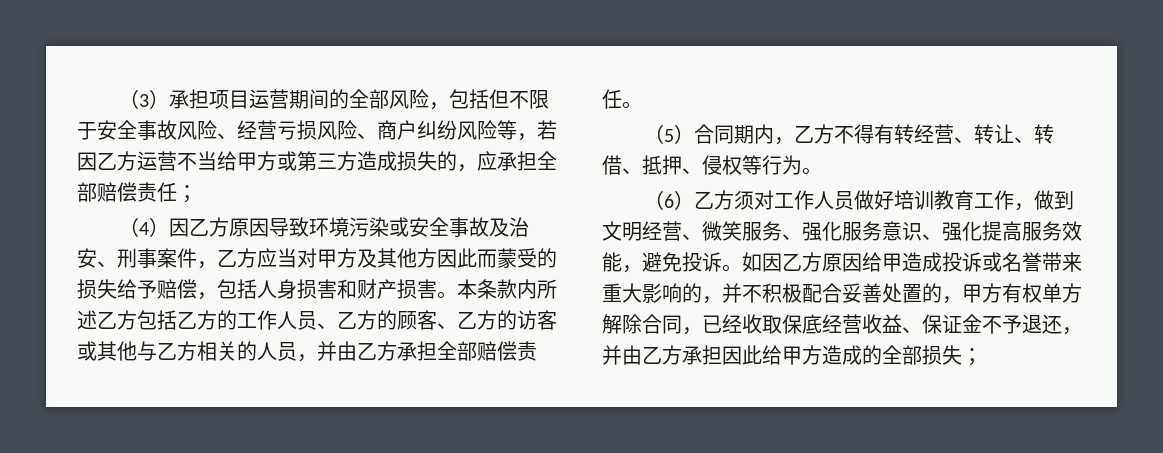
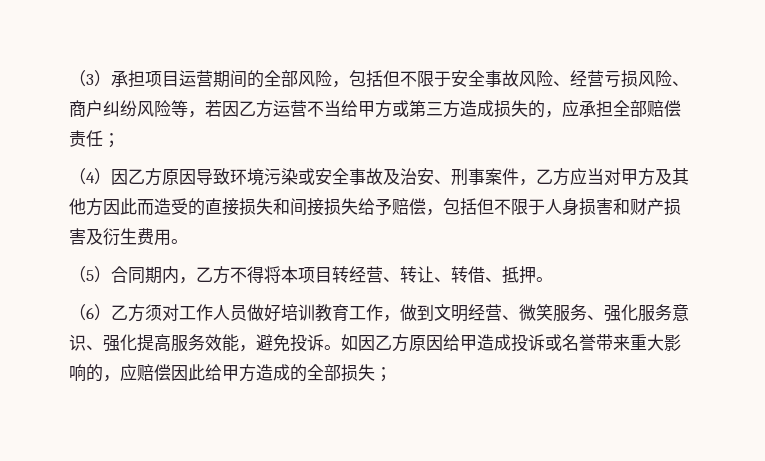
[497,248,557,268] 蒙受的 -> [154,198,324,216] 造受的直接损失和间接
(257, 289) none -> [477,198,545,215] 但不限于
[437,279,557,299] [77,310,557,330] [77,341,537,362] [602,89,622,109] 。本条款内所述乙方包括乙方的工作人员、乙方的顾客、乙方的访客或其他与乙方相关的人员，并由乙方承担全部赔偿责任 -> [86,228,171,246] 及衍生费用
[874,124,895,144] 有 -> [264,266,332,283] 将本项目
[682,155,802,175] 、侵权等行为 -> (536, 275) none
[722,283,1082,304] [602,314,1082,335] [602,345,722,365] 并不积极配合妥善处置的，甲方有权单方解除合同，已经收取保底经营收益、保证金不予退还，并由乙方承担 -> [120,364,171,381] 应赔偿

